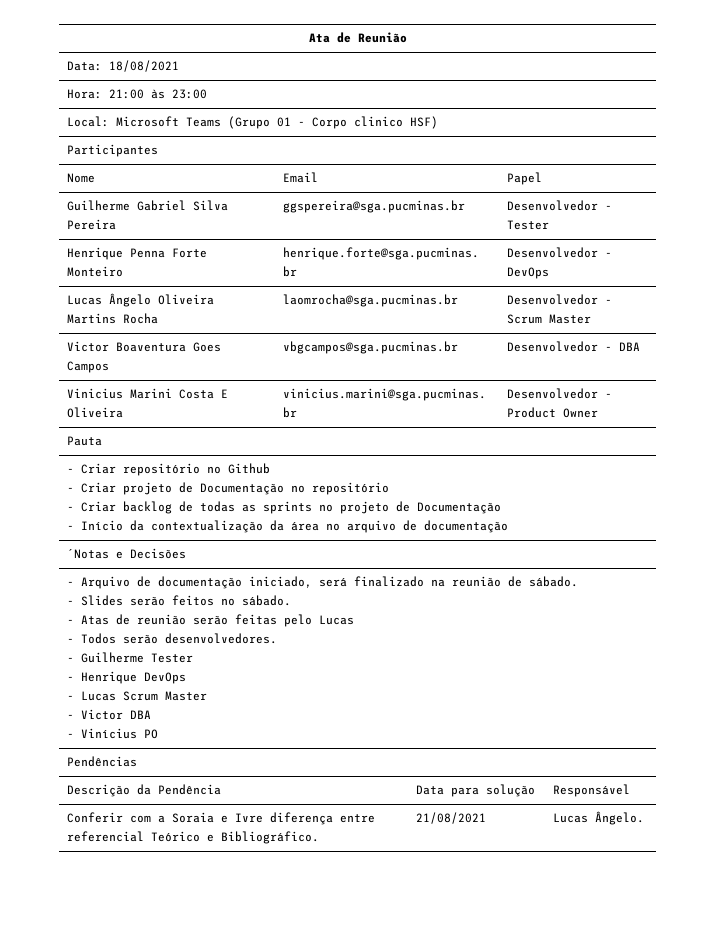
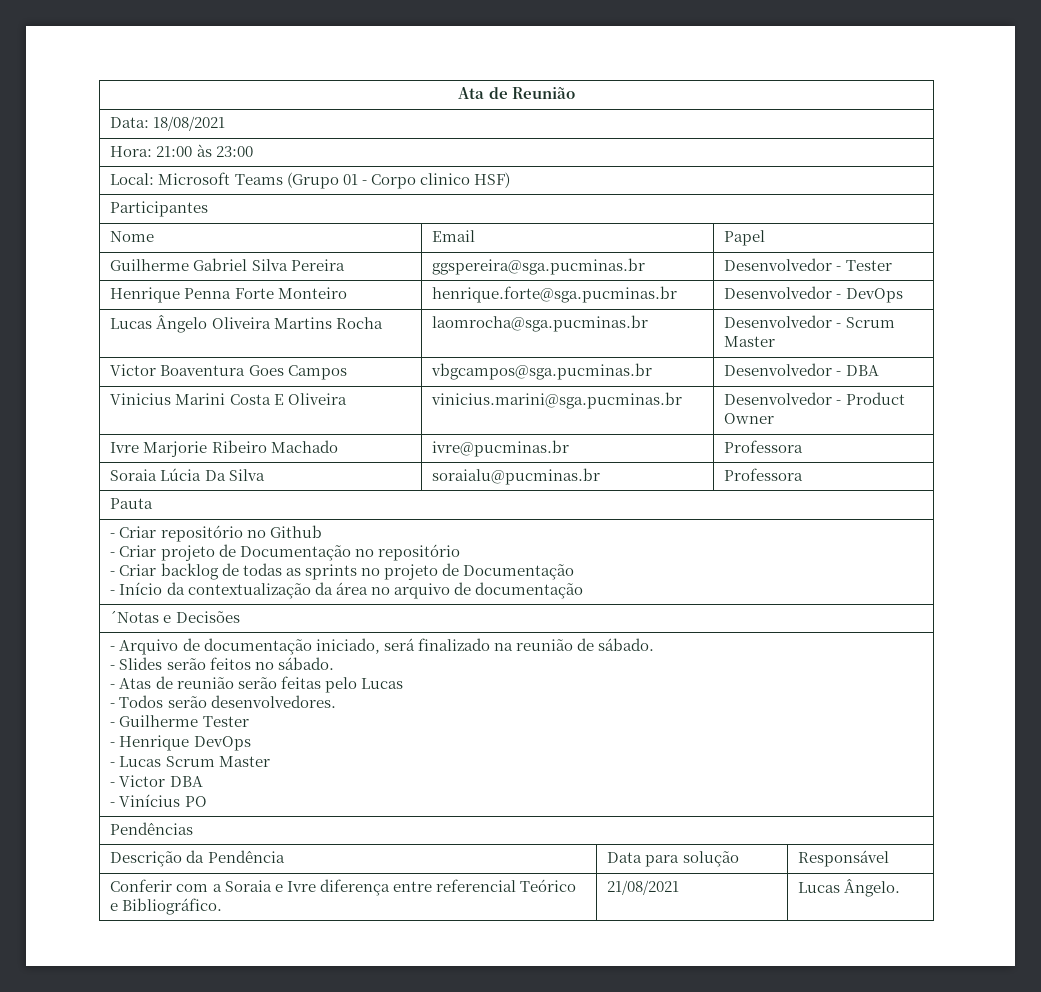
(598, 413) none -> [110,440,338,457] [432,440,570,457] [724,440,804,453] [110,468,265,481] [432,468,601,485] [724,468,804,481] // Ivre Marjorie Ribeiro Machado | ivre@pucminas.br | Professora // Soraia Lúcia Da Silva | soraialu@pucminas.br | Professora

